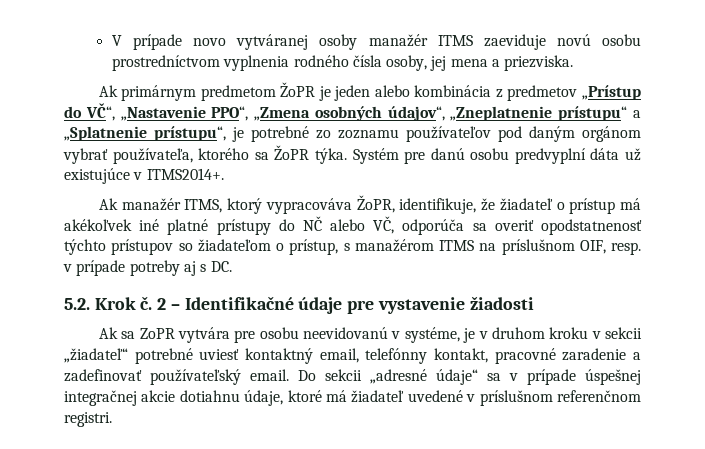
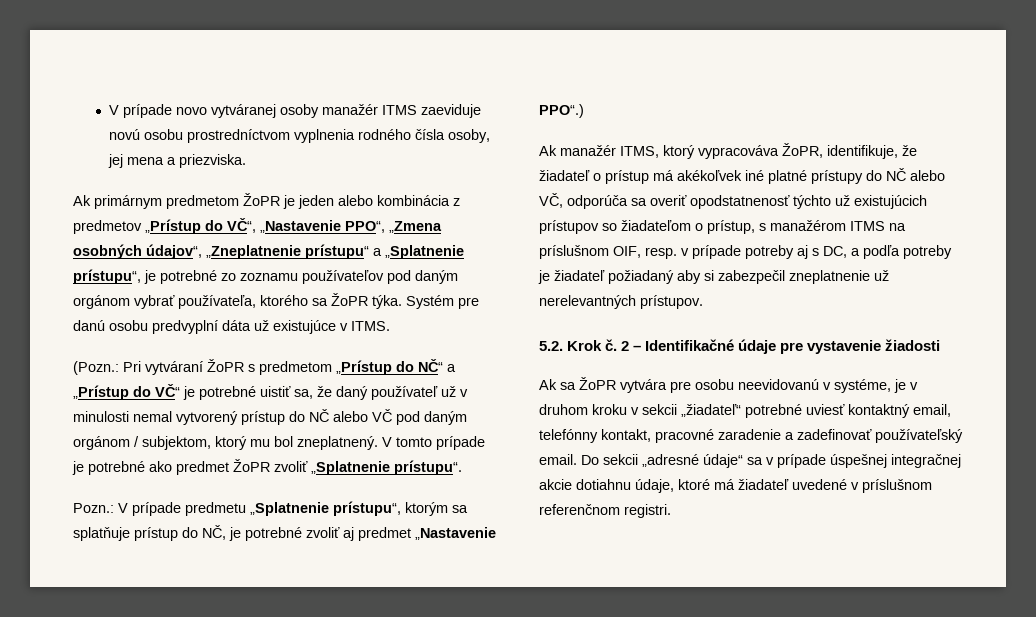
[146,168,224,180] ITMS2014+. -> [351,321,390,331] [73,359,456,375] [73,384,468,400] [73,409,467,425] [73,436,485,450] [72,459,462,475] [73,501,468,516] [73,525,496,541] [539,104,584,118] ITMS. // (Pozn.: Pri vytváraní ŽoPR s predmetom „Prístup do NČ“ a „Prístup do VČ“ je potrebné uistiť sa, že daný používateľ už v minulosti nemal vytvorený prístup do NČ alebo VČ pod daným orgánom / subjektom, ktorý mu bol zneplatnený. V tomto prípade je potrebné ako predmet ŽoPR zvoliť „Splatnenie prístupu“. // Pozn.: V prípade predmetu „Splatnenie prístupu“, ktorým sa splatňuje prístup do NČ, je potrebné zvoliť aj predmet „Nastavenie PPO“.)
(106, 247) none -> [835,195,927,209] už existujúcich
[210,261,232,272] DC. -> [823,245,952,259] [538,270,889,284] [539,295,703,309] DC, a podľa potreby je žiadateľ požiadaný aby si zabezpečil zneplatnenie už nerelevantných prístupov.
[139,328,175,339] ZoPR -> [579,377,616,390] ŽoPR

